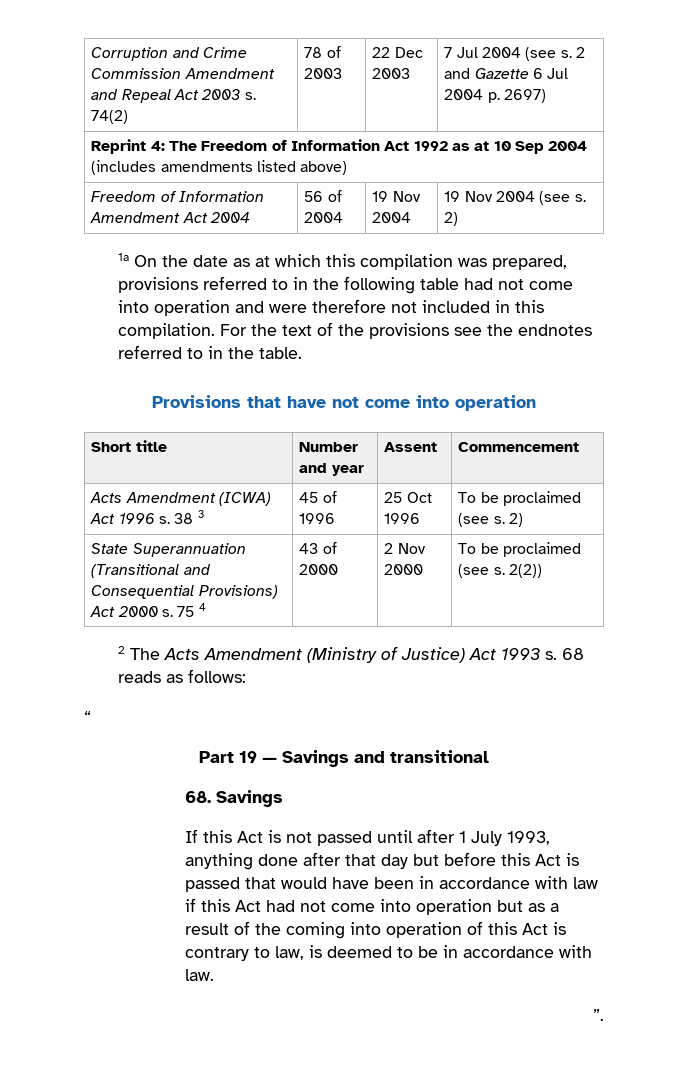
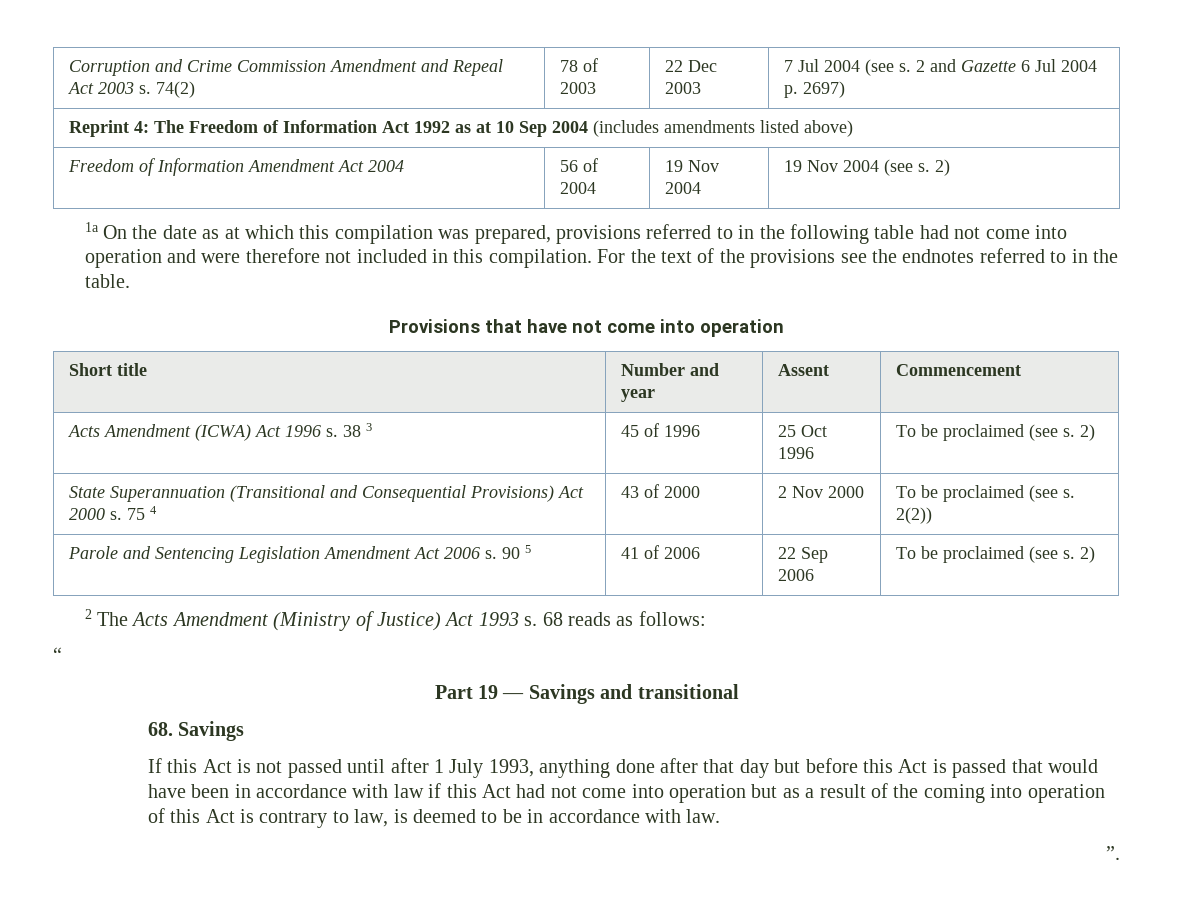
(542, 571) none -> [67,545,531,563] [620,545,700,559] [777,547,828,563] [777,569,814,581] [895,546,1095,563] // Parole and Sentencing Legislation Amendment Act 2006 s. 90 5 | 41 of 2006 | 22 Sep 2006 | To be proclaimed (see s. 2)

